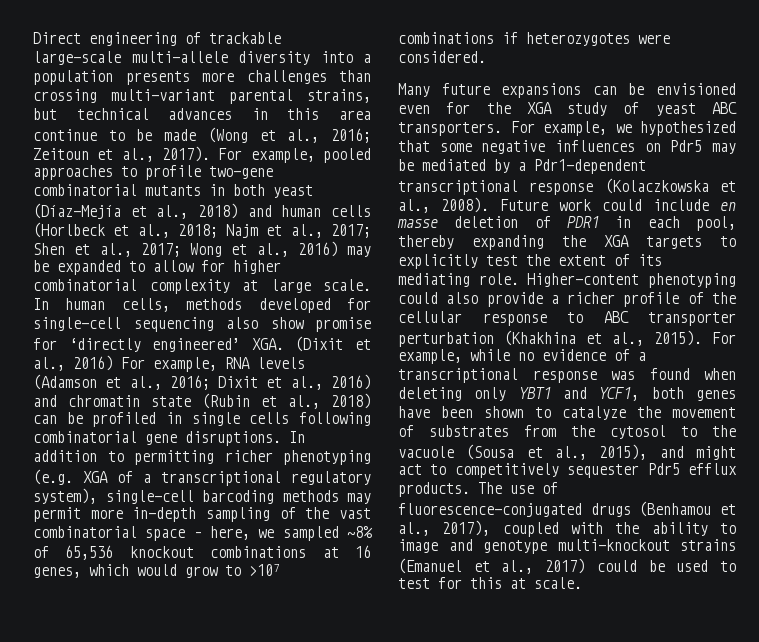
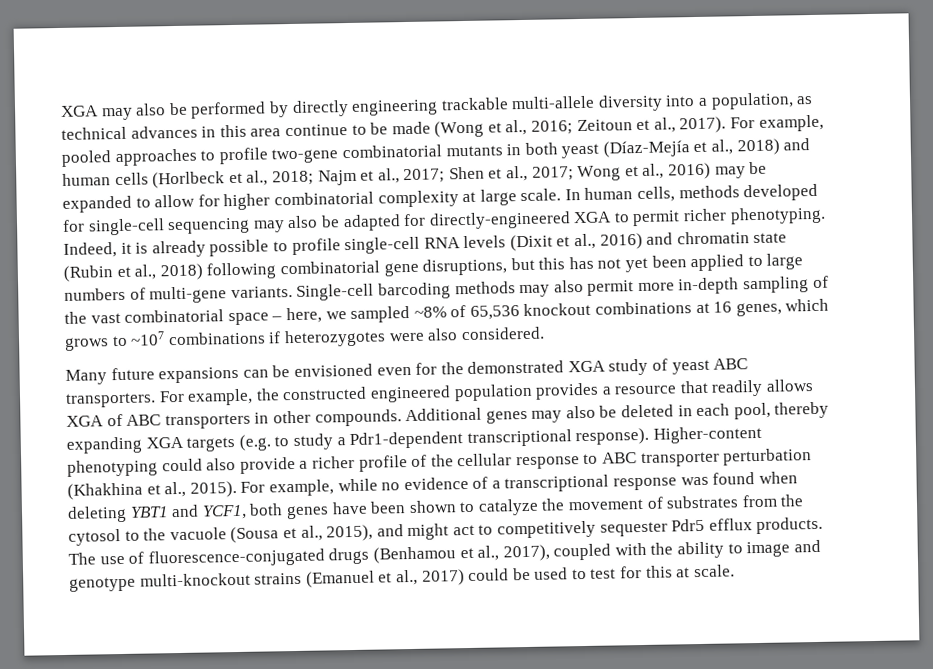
[33,32,281,46] [33,51,371,65] [33,70,371,85] [33,89,371,104] [33,108,57,120] Direct engineering of trackable large-scale multi-allele diversity into a population presents more challenges than crossing multi-variant parental strains, but -> [60,92,814,121] XGA may also be performed by directly engineering trackable multi-allele diversity into a population, as
[226,317,371,332] [33,336,371,352] [33,355,305,372] [33,374,259,390] also show promise for ‘directly engineered’ XGA. (Dixit et al., 2016) For example, RNA levels (Adamson et al., 2016; Dixit -> [253,206,826,233] [63,234,553,258] may also be adapted for directly-engineered XGA to permit richer phenotyping. Indeed, it is already possible to profile single-cell RNA levels (Dixit
[33,412,371,427] [33,431,305,446] [33,450,371,465] [33,469,371,486] [33,488,194,504] can be profiled in single cells following combinatorial gene disruptions. In addition to permitting richer phenotyping (e.g. XGA of a transcriptional regulatory system), single-cell -> [206,253,804,280] [64,283,375,304] following combinatorial gene disruptions, but this has not yet been applied to large numbers of multi-gene variants. Single-cell
(371, 498) none -> [553,279,584,293] also
[137,564,279,578] would grow to >107 -> [64,331,166,351] grows to ~107
(670, 39) none -> [427,328,459,341] also
(511, 108) none -> [467,360,565,374] demonstrated
[615,121,736,136] [398,140,736,154] [398,159,646,174] [398,178,736,195] [398,197,736,213] [397,216,599,228] we hypothesized that some negative influences on Pdr5 may be mediated by a Pdr1-dependent transcriptional response (Kolaczkowska et al., 2008). Future work could include en masse deletion of PDR1 -> [255,379,815,403] [66,404,675,430] the constructed engineered population provides a resource that readily allows XGA of ABC transporters in other compounds. Additional genes may also be deleted
[562,235,586,247] the -> (142, 445) none
[720,236,736,247] [398,254,662,269] [398,273,519,287] to explicitly test the extent of its mediating role. -> [238,427,650,451] (e.g. to study a Pdr1-dependent transcriptional response).
[474,387,507,401] only -> (127, 514) none

